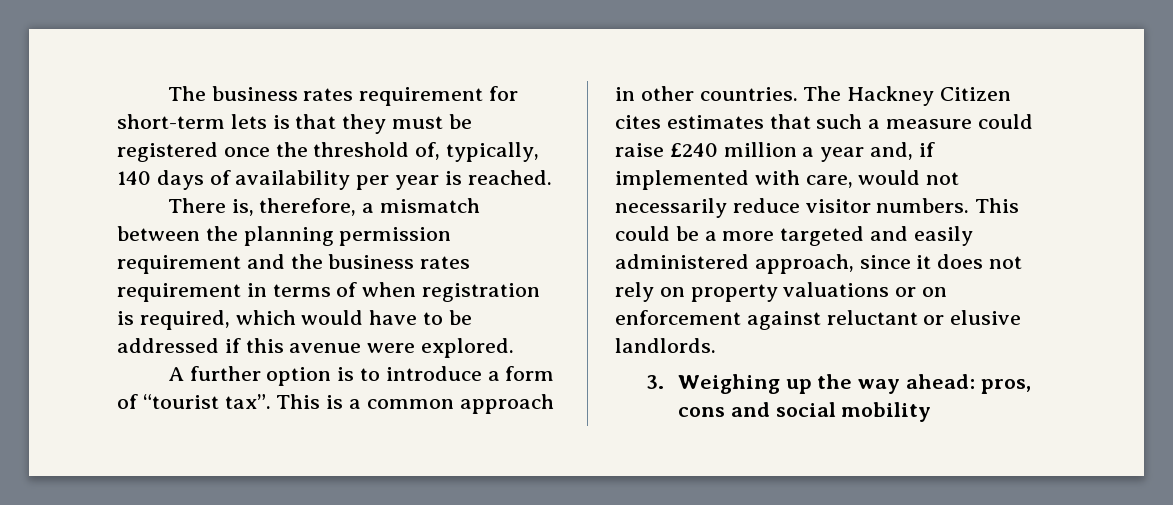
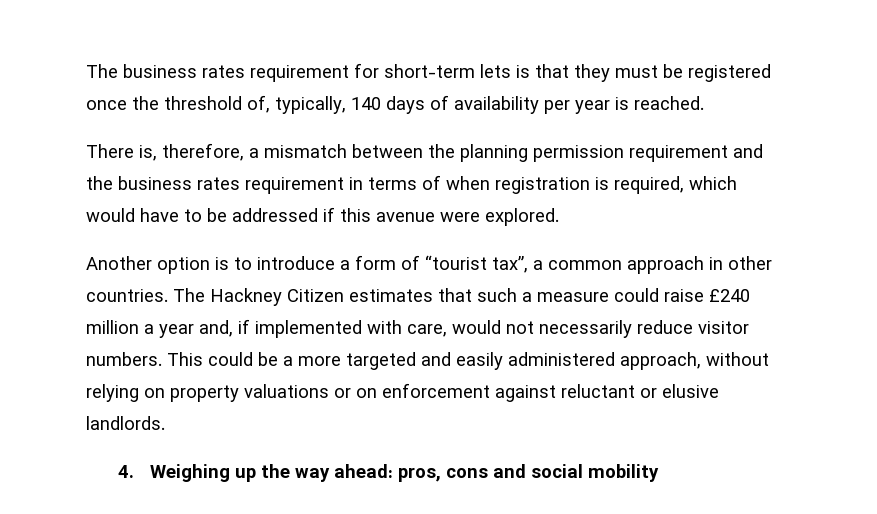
[167,366,261,381] A further -> [86,256,152,270] Another
[224,394,344,409] tax”. This is -> [492,256,528,273] tax”,
[615,115,661,129] cites -> (344, 295) none
[859,254,1023,269] [615,282,654,302] since it does not rely -> [706,352,769,366] [86,384,139,402] without relying
[646,375,665,389] 3. -> [117,465,134,478] 4.

